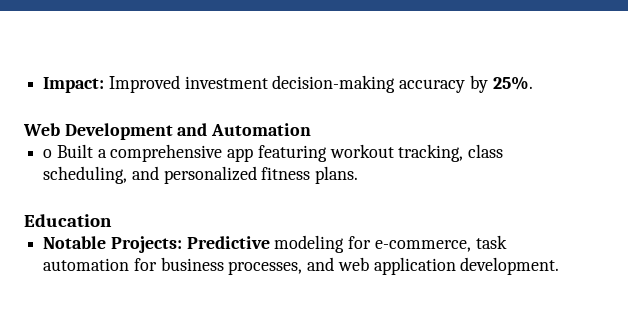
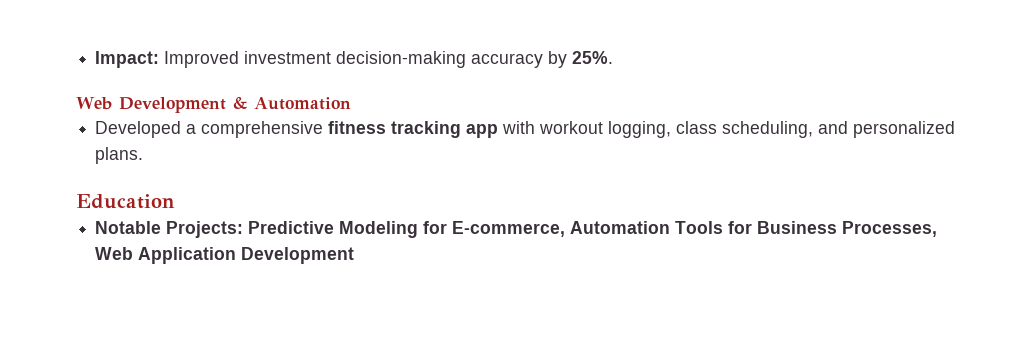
[177,123,208,136] and -> [232,96,248,109] &
[43,144,464,162] o Built a comprehensive app featuring workout tracking, -> [95,121,672,138] Developed a comprehensive fitness tracking app with workout logging,
[261,167,311,180] fitness -> (956, 129) none
[274,235,507,253] [43,257,560,275] modeling for e-commerce, task automation for business processes, and web application development. -> [339,221,938,238] [95,247,355,264] Modeling for E-commerce, Automation Tools for Business Processes, Web Application Development

